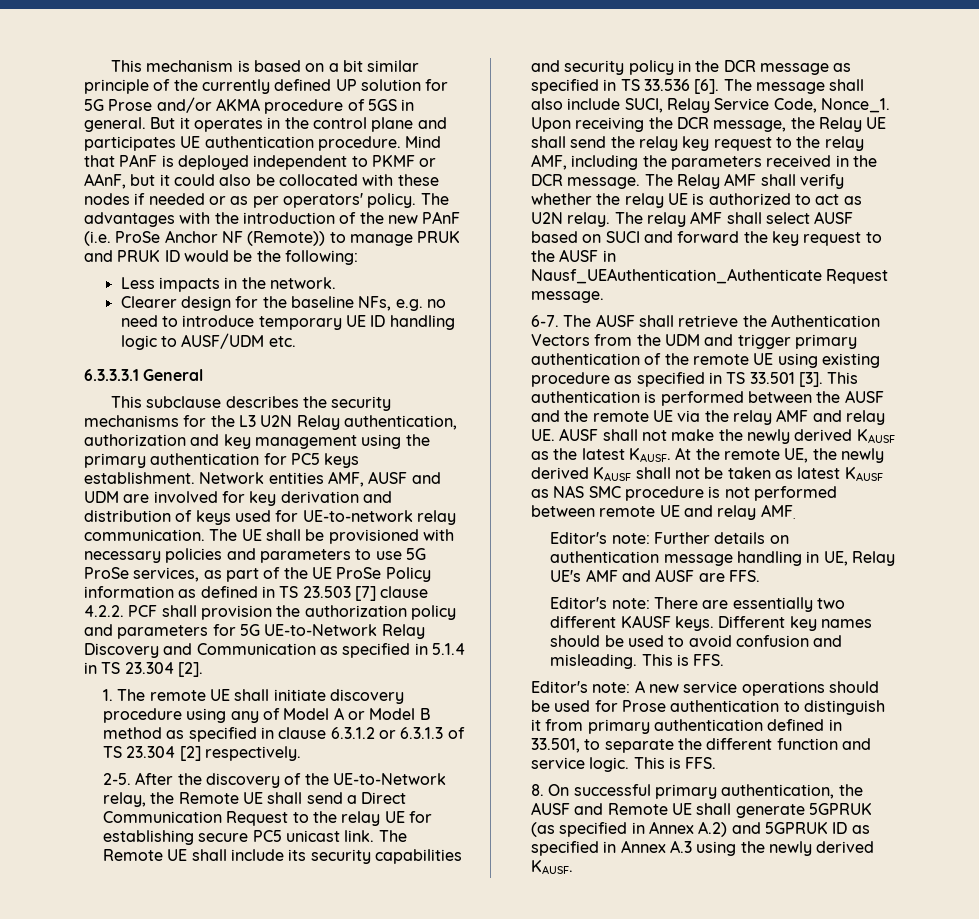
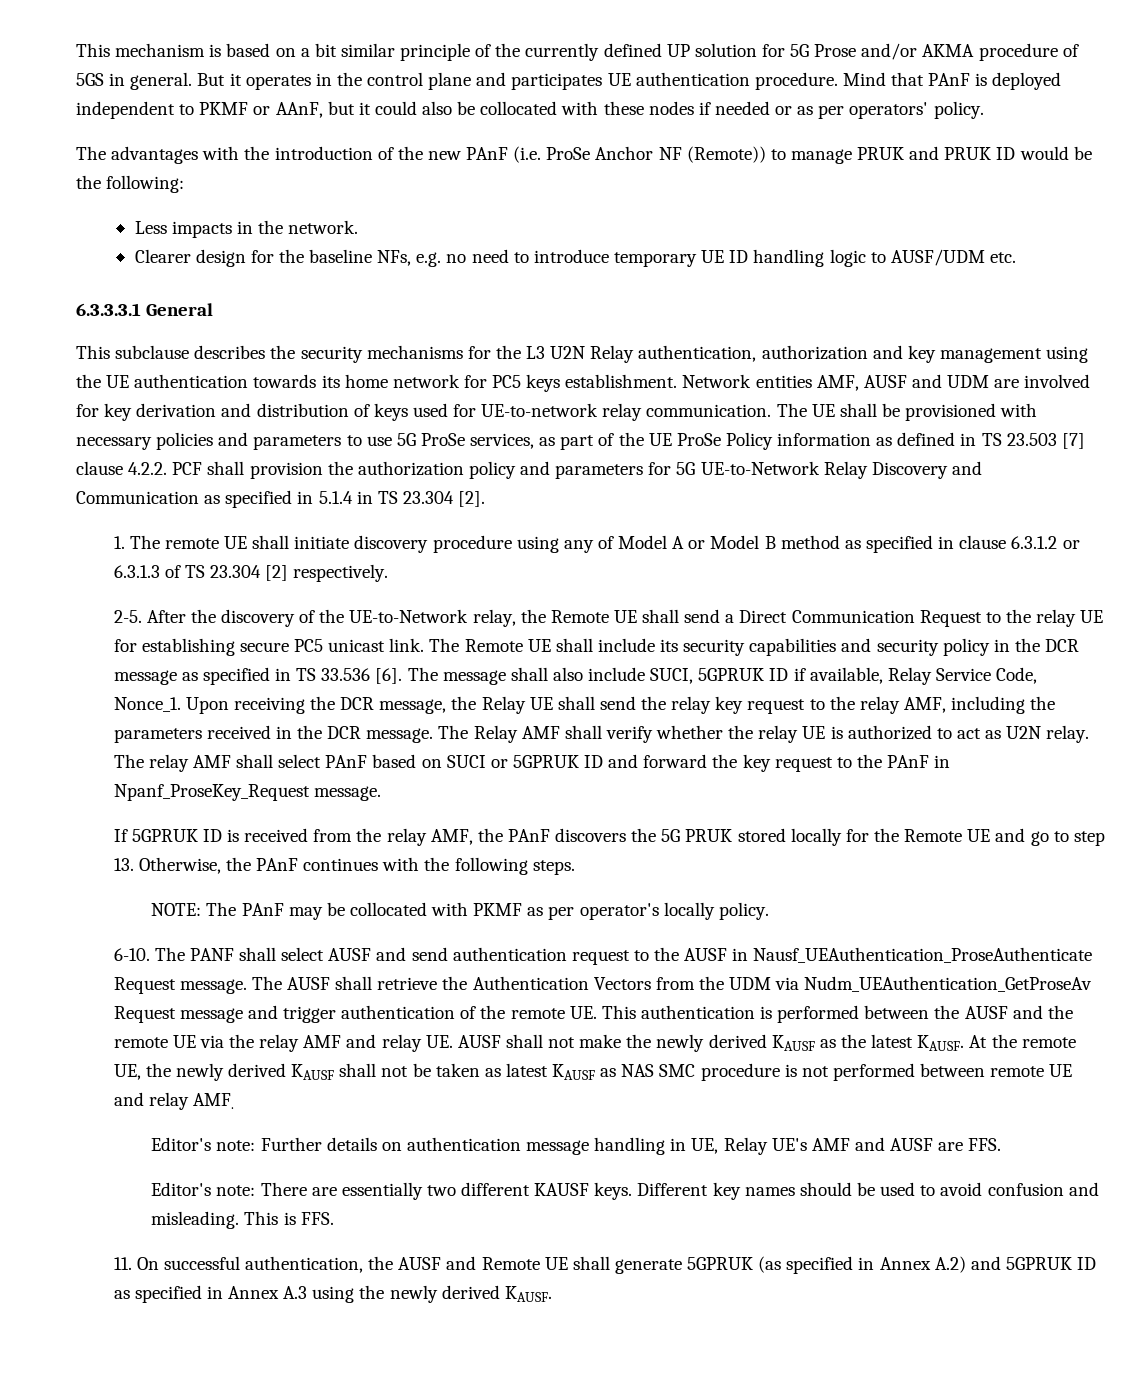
(417, 200) none -> (984, 110) //
[84,453,260,468] primary authentication -> [106,374,460,388] UE authentication towards its home network
(663, 105) none -> [698,667,883,684] 5GPRUK ID if available,
[814,211,854,224] AUSF -> [325,755,368,768] PAnF
(640, 237) none -> [490,755,604,768] or 5GPRUK ID
(556, 256) none -> [887,755,951,768] [113,784,381,801] [113,828,1105,846] [113,857,575,875] [151,902,769,920] [113,947,680,965] PAnF in Npanf_ProseKey_Request message. // If 5GPRUK ID is received from the relay AMF, the PAnF discovers the 5G PRUK stored locally for the Remote UE and go to step 13. Otherwise, the PAnF continues with the following steps. // NOTE: The PAnF may be collocated with PKMF as per operator's locally policy. // 6-10. The PANF shall select AUSF and send authentication request to the
[531,268,823,284] Nausf_UEAuthentication_Authenticate -> [753,947,1093,963] Nausf_UEAuthentication_ProseAuthenticate
[531,315,560,327] // 6-7. -> (247, 986) none
(701, 340) none -> [775,976,1093,992] [113,1006,243,1023] via Nudm_UEAuthentication_GetProseAv Request message
[795,334,858,349] primary -> (337, 1014) none
[753,353,881,368] [531,372,824,387] UE using existing procedure as specified in TS 33.501 [3]. -> [569,1006,597,1019] UE.
[531,680,880,696] [531,700,886,715] [531,719,842,734] [531,738,872,753] [531,757,717,772] [531,784,545,796] Editor's note: A new service operations should be used for Prose authentication to distinguish it from primary authentication defined in 33.501, to separate the different function and service logic. This is FFS. // 8. -> [113,1257,132,1270] 11.
[655,784,718,799] primary -> (240, 1263) none

